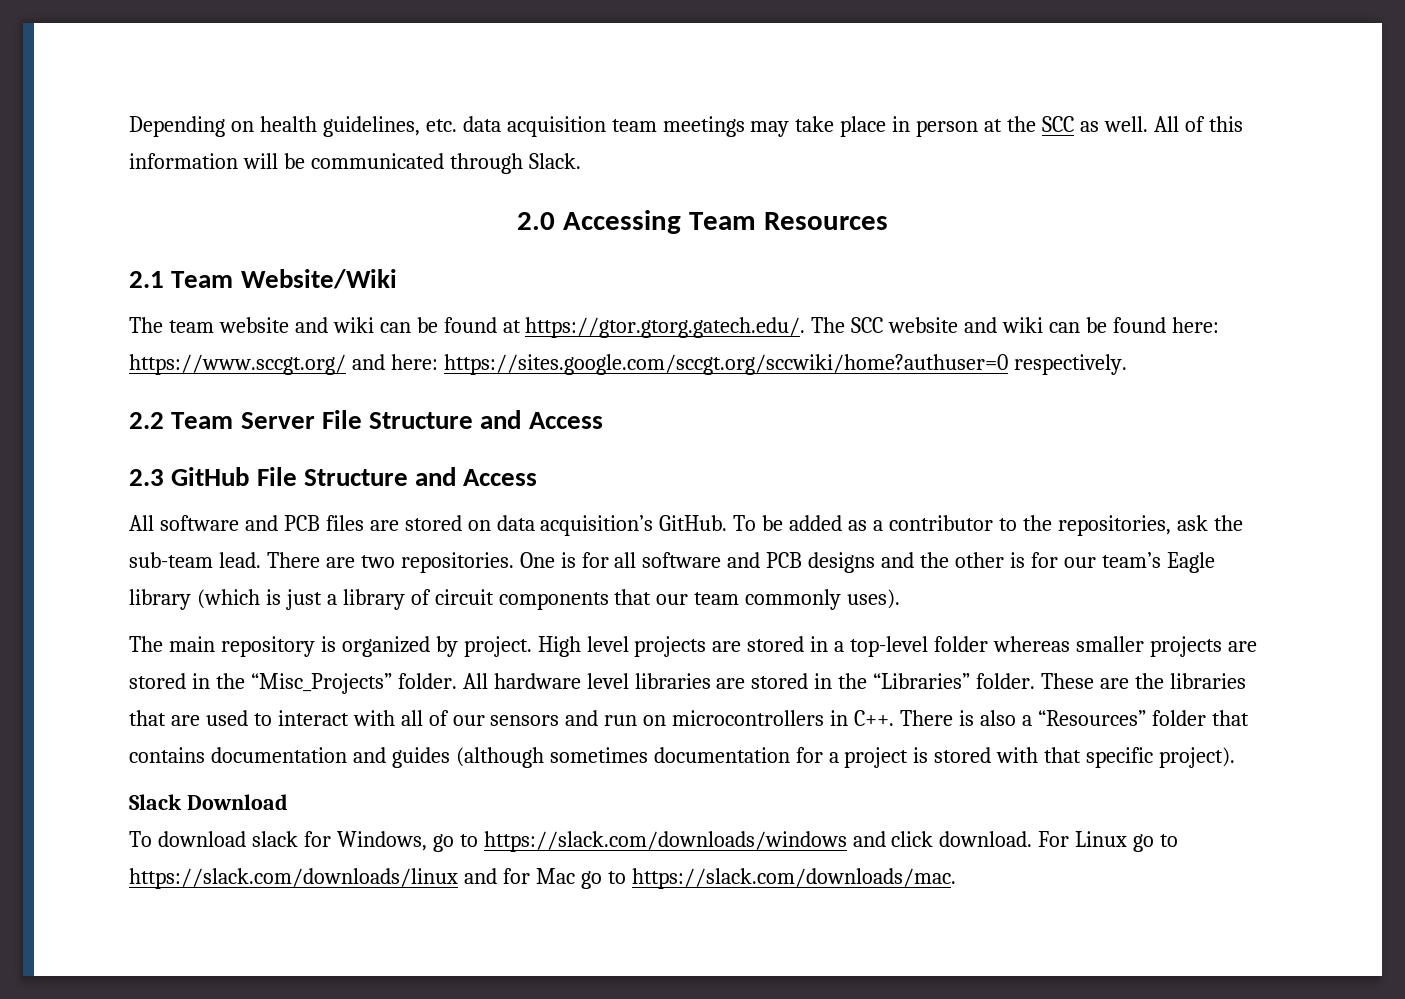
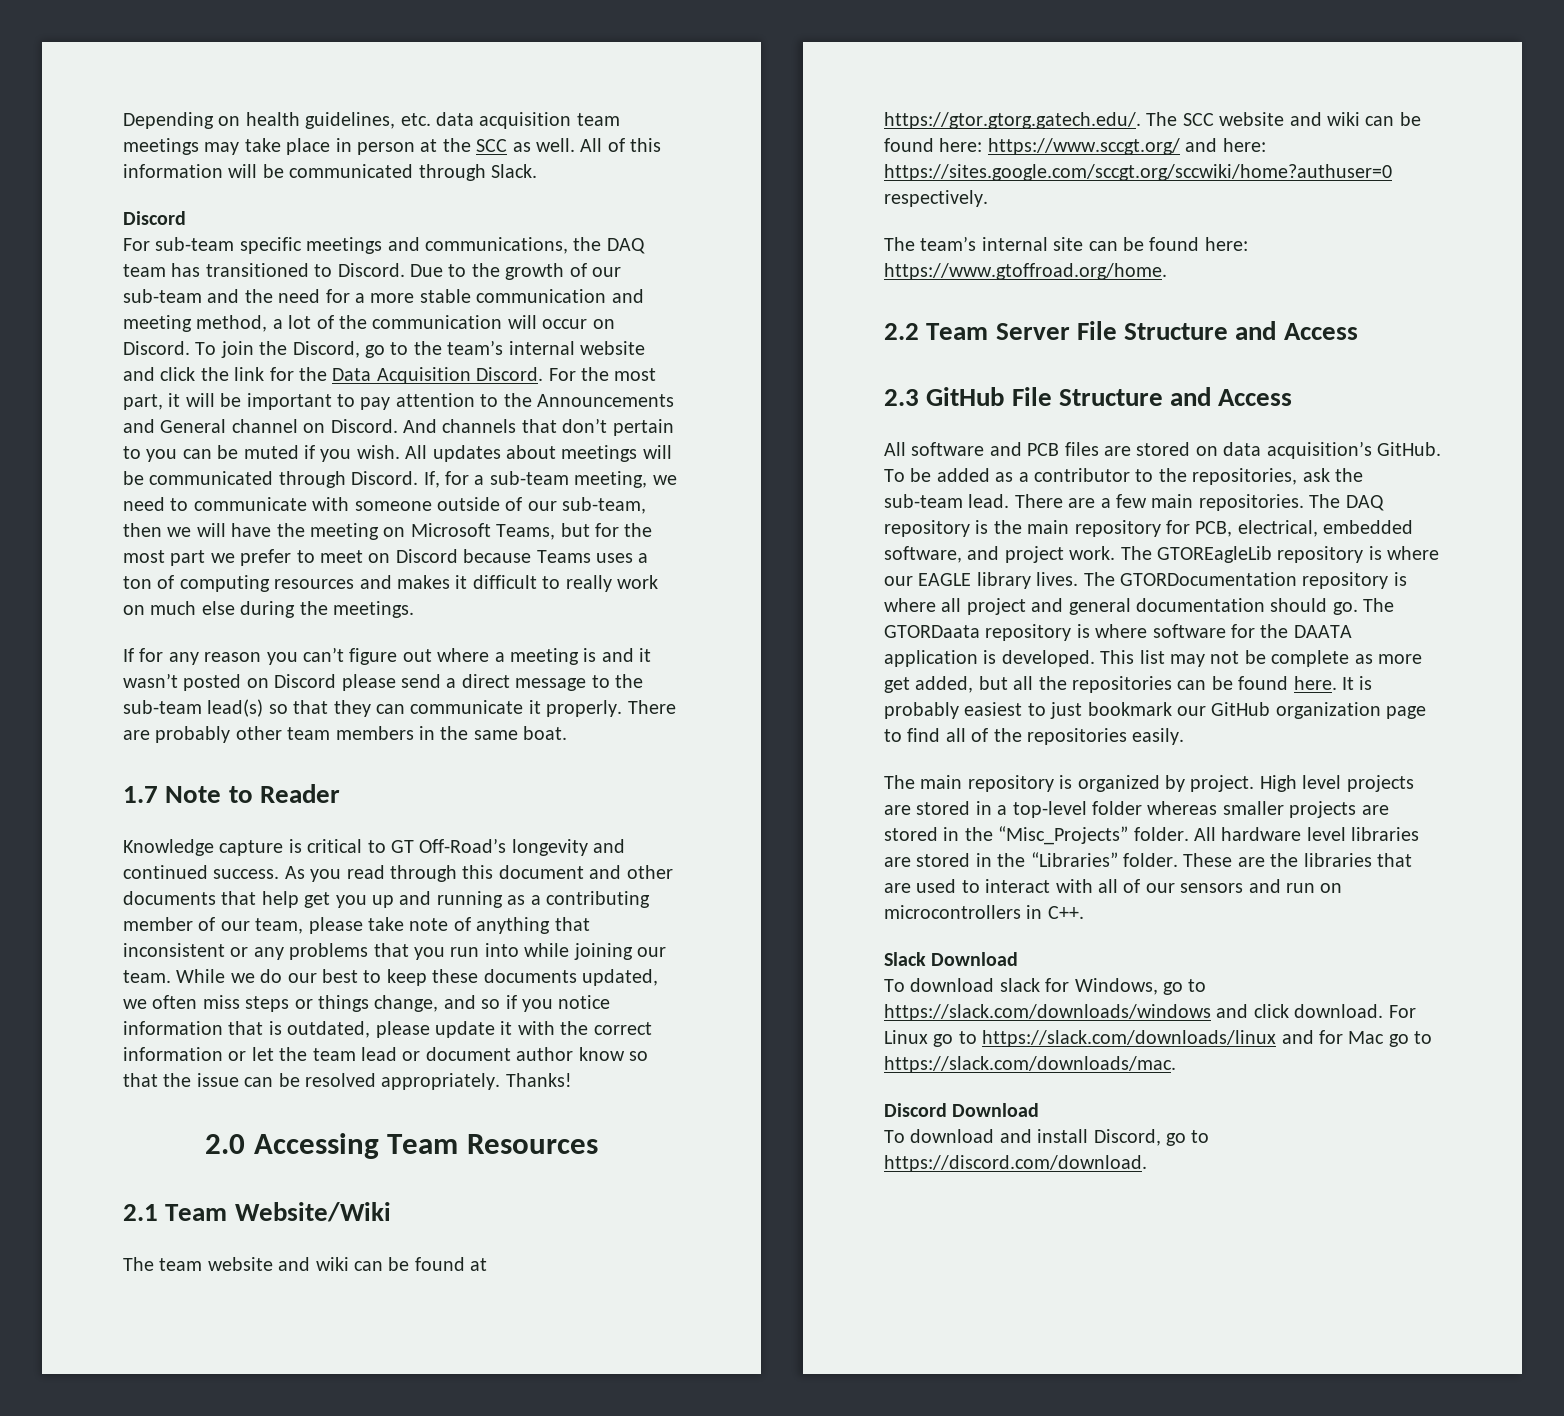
(581, 161) none -> [123,211,186,225] [123,237,645,254] [123,263,621,280] [123,289,644,303] [123,315,615,332] [123,340,645,358] [123,367,657,384] [123,393,674,410] [123,418,674,436] [123,445,672,462] [123,471,677,488] [123,497,647,514] [123,523,653,540] [123,549,649,566] [123,575,658,592] [123,601,414,618] [123,647,652,665] [123,673,643,691] [123,699,676,717] [123,726,568,743] [123,784,340,803] [123,838,626,856] [123,865,673,882] [123,891,650,908] [123,917,590,934] [123,943,666,960] [123,969,658,986] [123,995,611,1012] [123,1021,652,1038] [123,1047,648,1061] [123,1073,572,1090] // Discord // For sub-team specific meetings and communications, the DAQ team has transitioned to Discord. Due to the growth of our sub-team and the need for a more stable communication and meeting method, a lot of the communication will occur on Discord. To join the Discord, go to the team’s internal website and click the link for the Data Acquisition Discord. For the most part, it will be important to pay attention to the Announcements and General channel on Discord. And channels that don’t pertain to you can be muted if you wish. All updates about meetings will be communicated through Discord. If, for a sub-team meeting, we need to communicate with someone outside of our sub-team, then we will have the meeting on Microsoft Teams, but for the most part we prefer to meet on Discord because Teams uses a ton of computing resources and makes it difficult to really work on much else during the meetings. // If for any reason you can’t figure out where a meeting is and it wasn’t posted on Discord please send a direct message to the sub-team lead(s) so that they can communicate it properly. There are probably other team members in the same boat. // 1.7 Note to Reader // Knowledge capture is critical to GT Off-Road’s longevity and continued success. As you read through this document and other documents that help get you up and running as a contributing member of our team, please take note of anything that inconsistent or any problems that you run into while joining our team. While we do our best to keep these documents updated, we often miss steps or things change, and so if you notice information that is outdated, please update it with the correct information or let the team lead or document author know so that the issue can be resolved appropriately. Thanks!
(1127, 364) none -> [884,236,1248,251] [884,263,1167,280] // The team’s internal site can be found here: https://www.gtoffroad.org/home.
[360,552,1215,573] [129,589,901,610] two repositories. One is for all software and PCB designs and the other is for our team’s Eagle library (which is just a library of circuit components that our team commonly uses). -> [1100,494,1384,511] [884,520,1414,537] [884,546,1440,563] [884,572,1407,589] [884,598,1395,615] [884,624,1352,641] [884,650,1422,667] [884,676,1373,693] [884,702,1427,719] [884,728,1185,745] a few main repositories. The DAQ repository is the main repository for PCB, electrical, embedded software, and project work. The GTOREagleLib repository is where our EAGLE library lives. The GTORDocumentation repository is where all project and general documentation should go. The GTORDaata repository is where software for the DAATA application is developed. This list may not be complete as more get added, but all the repositories can be found here. It is probably easiest to just bookmark our GitHub organization page to find all of the repositories easily.
[900,710,1249,726] [129,747,1236,768] There is also a “Resources” folder that contains documentation and guides (although sometimes documentation for a project is stored with that specific project). -> (1084, 912) none
(956, 878) none -> [884,1103,1040,1117] [884,1129,1210,1146] [884,1155,1147,1172] // Discord Download // To download and install Discord, go to https://discord.com/download.

